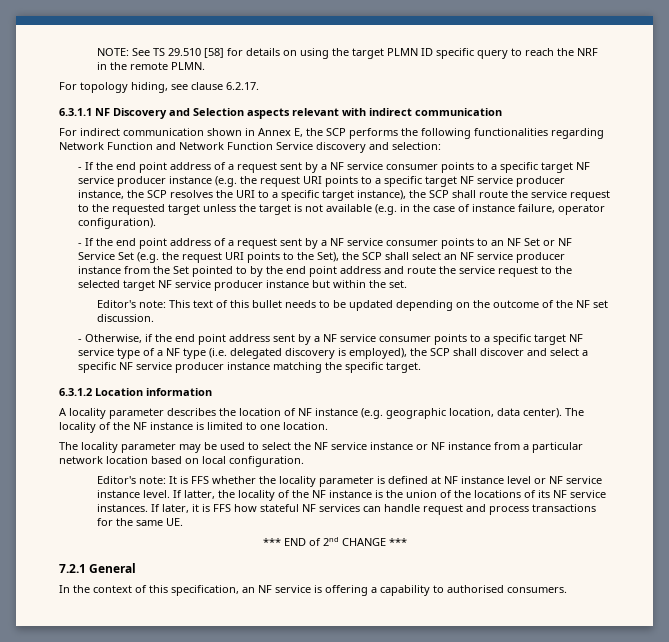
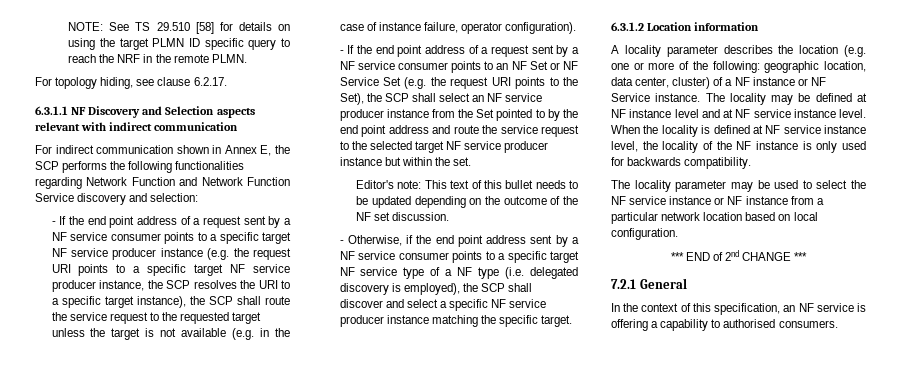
[284,408,584,419] [59,422,328,433] of NF instance (e.g. geographic location, data center). The locality of the NF instance is limited to one location. -> [844,45,866,57] [611,61,866,73] [611,77,826,89] [611,93,867,105] [611,109,866,118] [611,125,866,137] [611,141,866,153] [611,157,752,169] (e.g. one or more of the following: geographic location, data center, cluster) of a NF instance or NF Service instance. The locality may be defined at NF instance level and at NF service instance level. When the locality is defined at NF service instance level, the locality of the NF instance is only used for backwards compatibility.
[96,476,602,487] [96,490,606,501] [96,504,596,515] [96,518,183,526] // Editor's note: It is FFS whether the locality parameter is defined at NF instance level or NF service instance level. If latter, the locality of the NF instance is the union of the locations of its NF service instances. If later, it is FFS how stateful NF services can handle request and process transactions for the same UE. -> (678, 234) none

